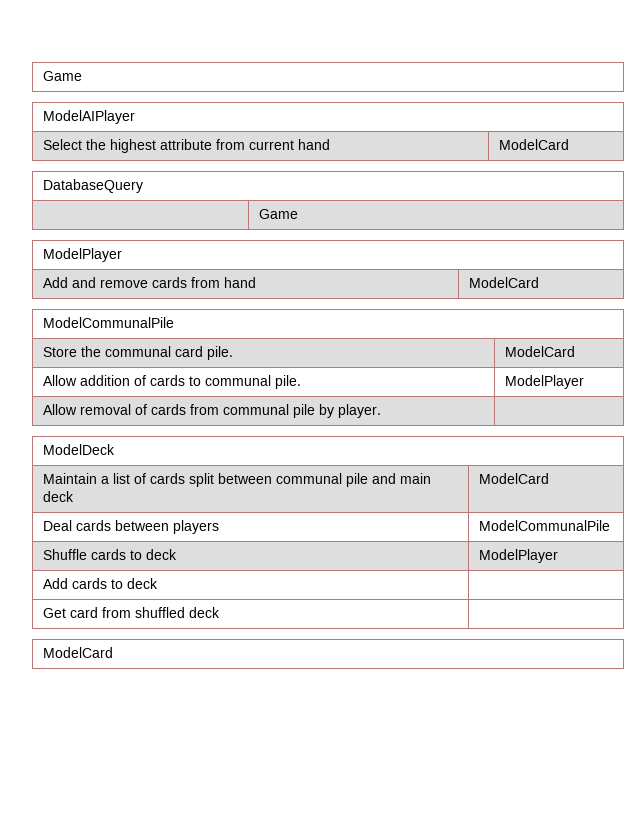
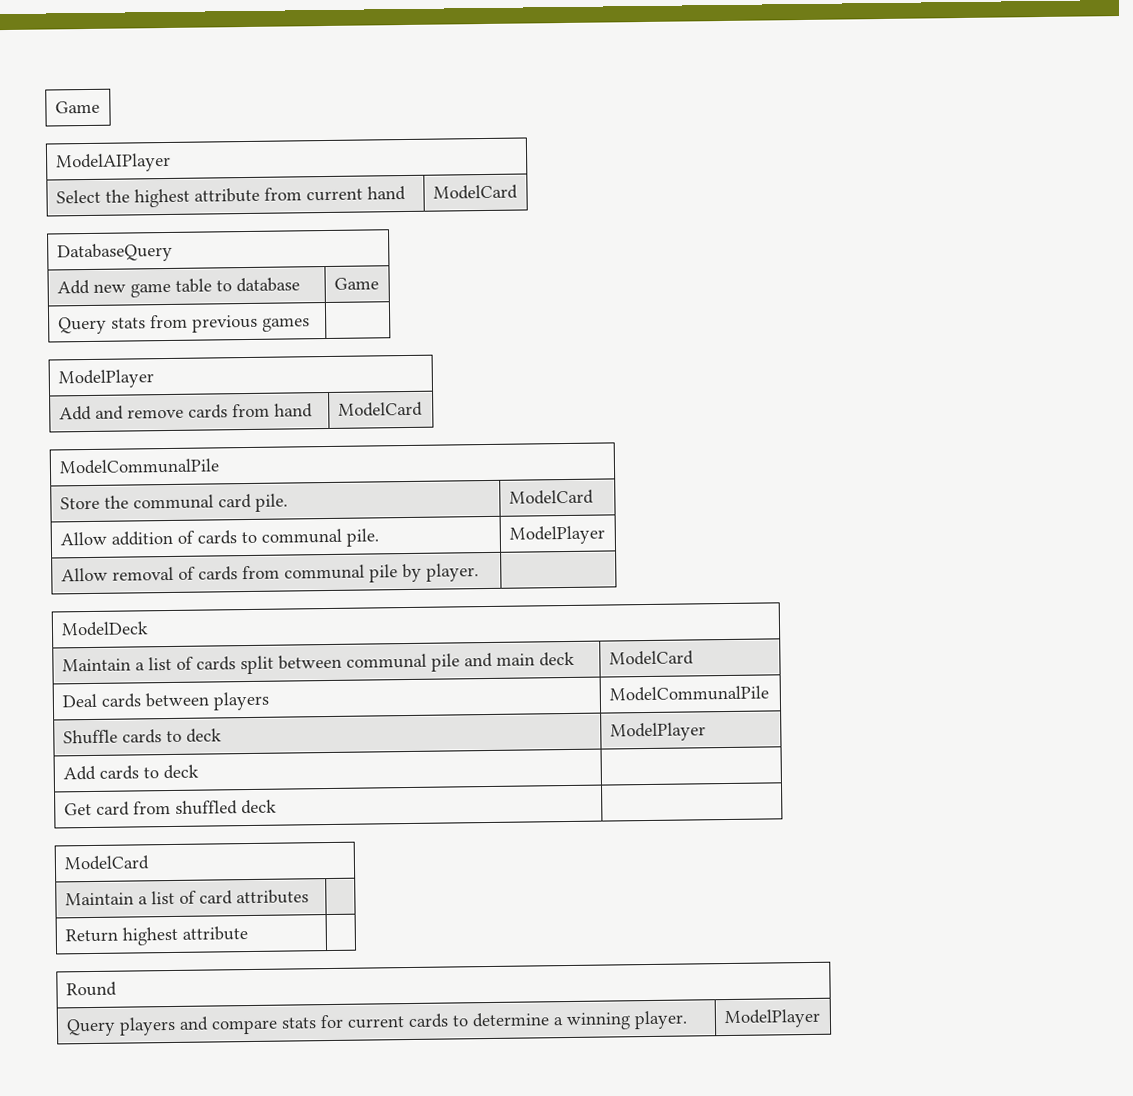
[259,209,299,219] | Game -> [56,277,300,298] [333,277,379,290] [57,314,310,335] Add new game table to database | Game // Query stats from previous games |
(114, 652) none -> [64,889,309,906] [64,926,248,946] [65,981,117,997] [65,1010,688,1037] [723,1008,821,1029] // Maintain a list of card attributes | // Return highest attribute | // Round // Query players and compare stats for current cards to determine a winning player. | ModelPlayer

